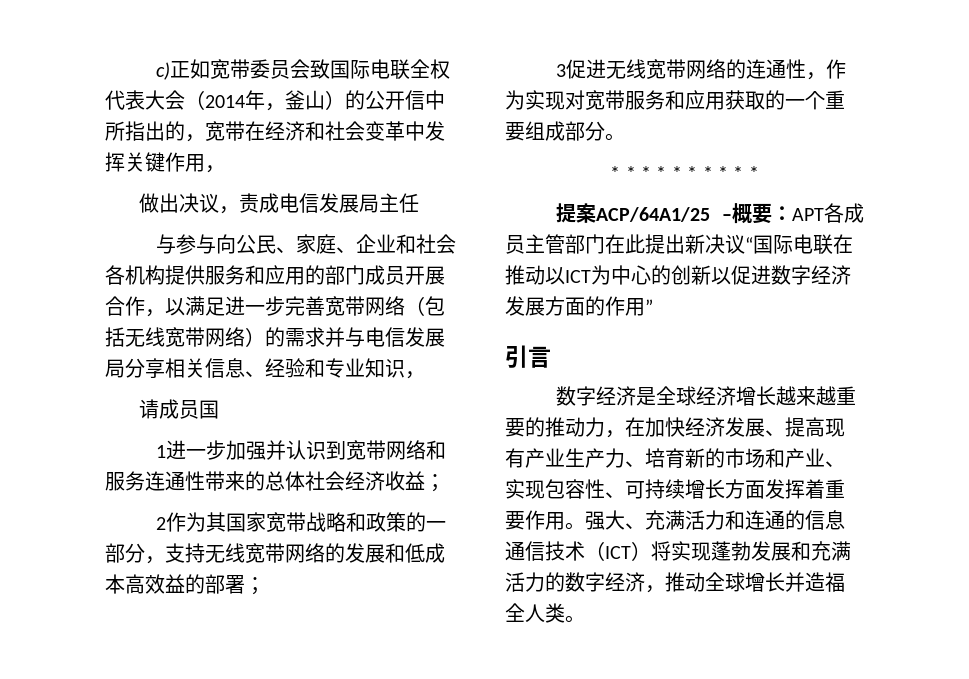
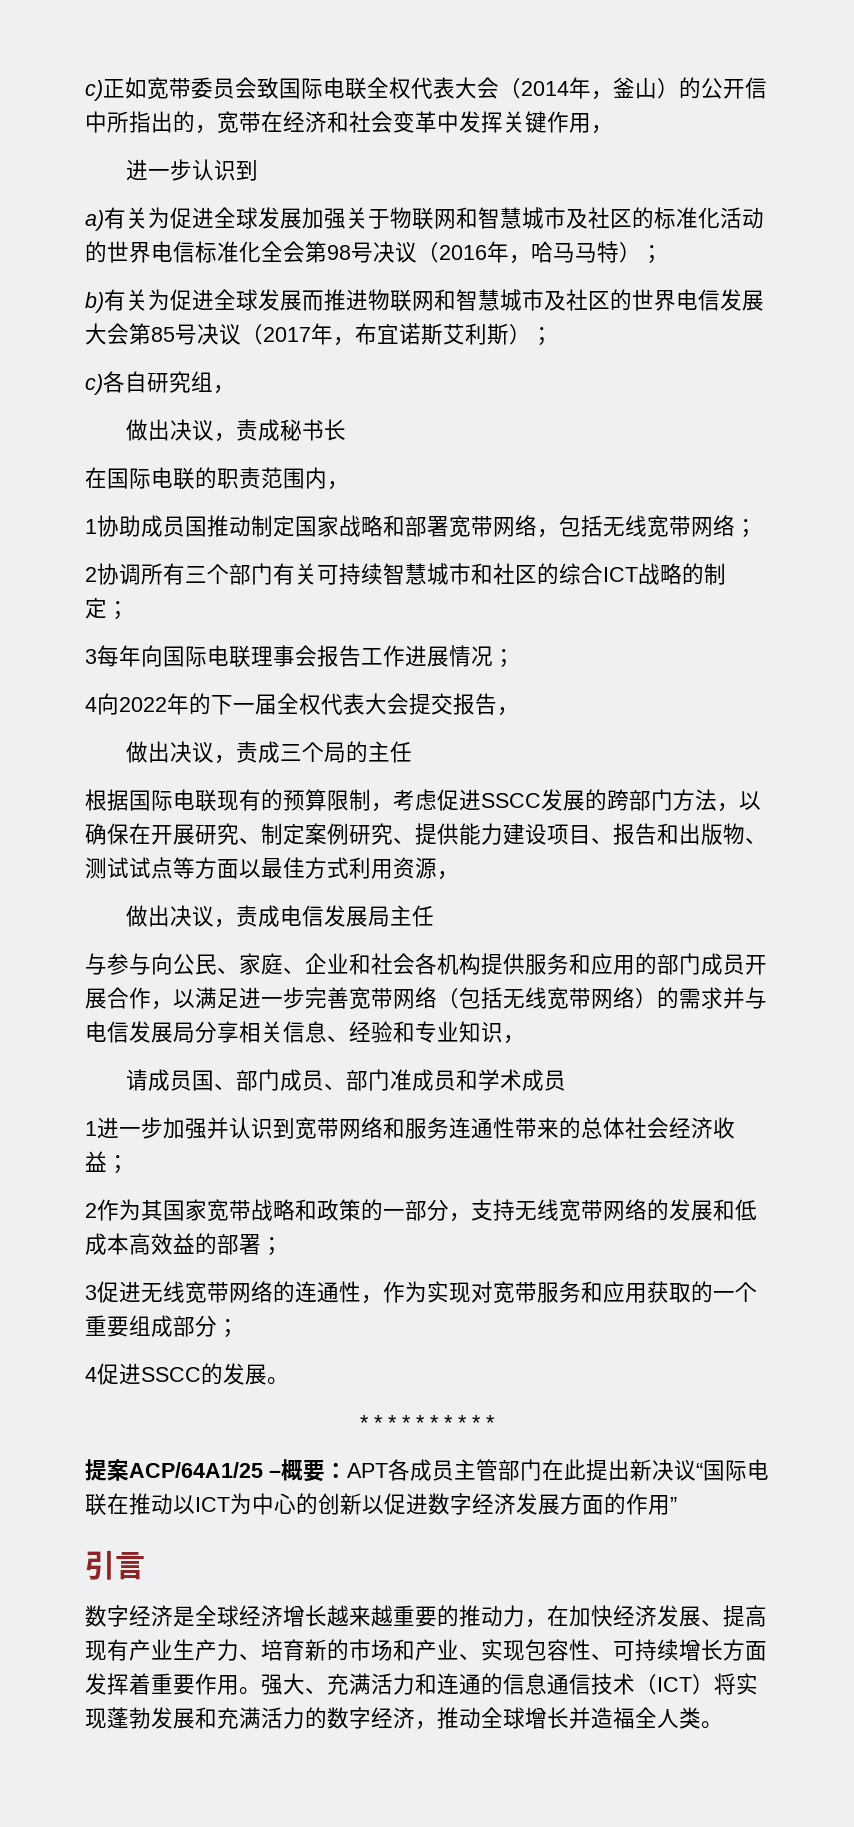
(225, 169) none -> [126,159,259,181] [85,207,764,231] [85,241,663,264] [85,289,764,313] [85,323,553,346] [85,371,235,395] [126,419,347,442] [85,467,349,490] [85,515,757,538] [85,563,726,585] [85,598,129,620] [85,645,515,668] [85,693,519,716] [126,741,413,764] [85,789,761,812] [85,823,767,845] [85,857,459,880] // 进一步认识到 // a)有关为促进全球发展加强关于物联网和智慧城市及社区的标准化活动的世界电信标准化全会第98号决议（2016年，哈马马特）； // b)有关为促进全球发展而推进物联网和智慧城市及社区的世界电信发展大会第85号决议（2017年，布宜诺斯艾利斯）； // c)各自研究组， // 做出决议，责成秘书长 // 在国际电联的职责范围内， // 1协助成员国推动制定国家战略和部署宽带网络，包括无线宽带网络； // 2协调所有三个部门有关可持续智慧城市和社区的综合ICT战略的制定； // 3每年向国际电联理事会报告工作进展情况； // 4向2022年的下一届全权代表大会提交报告， // 做出决议，责成三个局的主任 // 根据国际电联现有的预算限制，考虑促进SSCC发展的跨部门方法，以确保在开展研究、制定案例研究、提供能力建设项目、报告和出版物、测试试点等方面以最佳方式利用资源，
(220, 409) none -> [214,1069,567,1091] 、部门成员、部门准成员和学术成员
(605, 131) none -> [217,1319,239,1338] [85,1363,267,1385] ； // 4促进SSCC的发展

